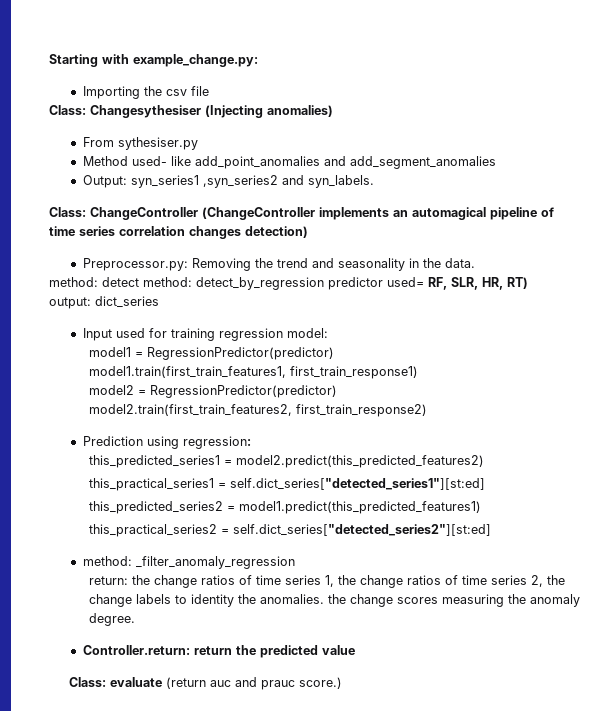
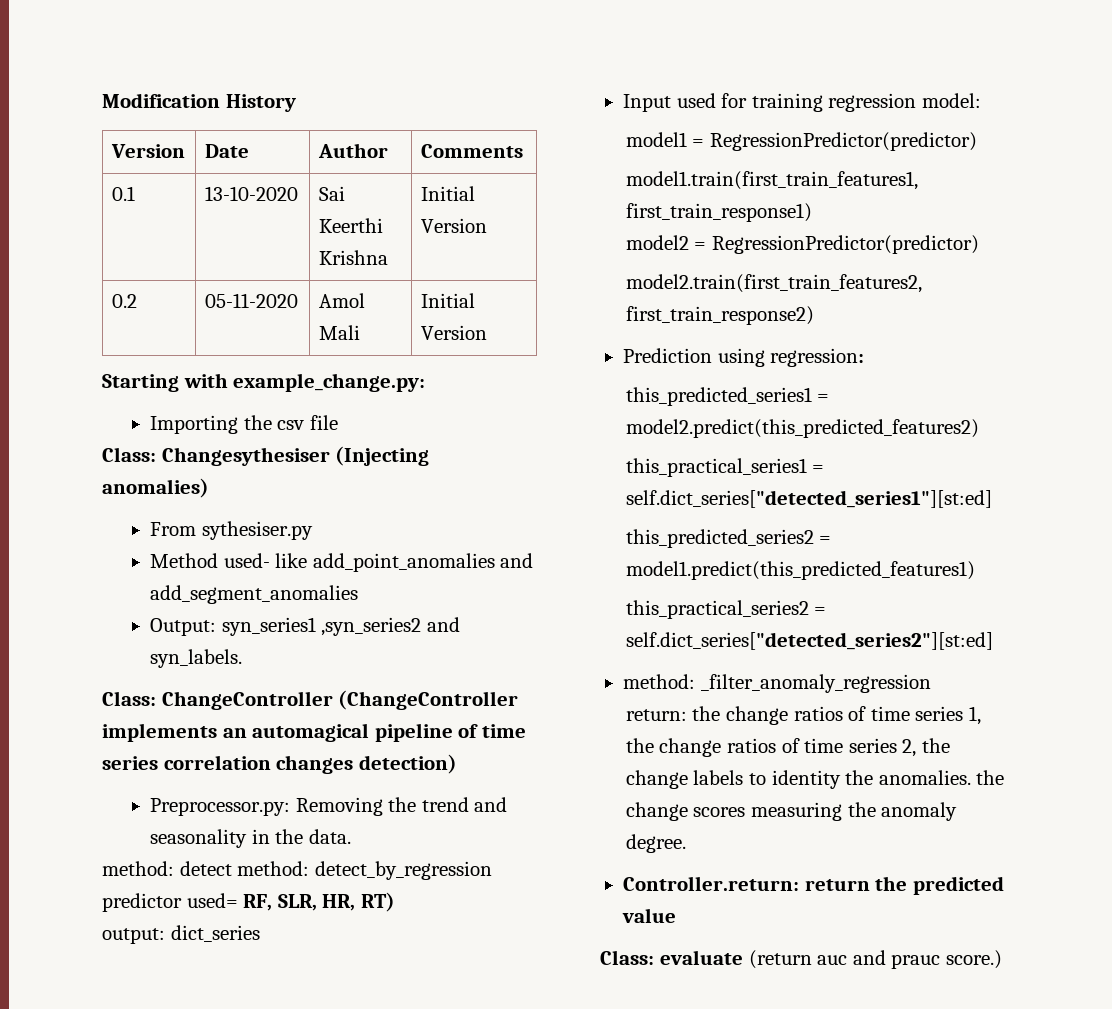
(49, 60) none -> [102,93,296,112] [110,144,185,158] [204,144,249,158] [317,143,388,158] [420,144,523,158] [111,186,135,201] [204,186,298,201] [318,186,345,201] [318,218,383,233] [318,250,388,265] [420,186,475,201] [420,218,487,233] [111,294,137,308] [204,293,298,308] [318,293,365,308] [318,325,360,340] [420,293,475,308] [420,325,487,340] Modification History // Version | Date | Author | Comments // 0.1 | 13-10-2020 | Sai Keerthi Krishna | Initial Version // 0.2 | 05-11-2020 | Amol Mali | Initial Version //

